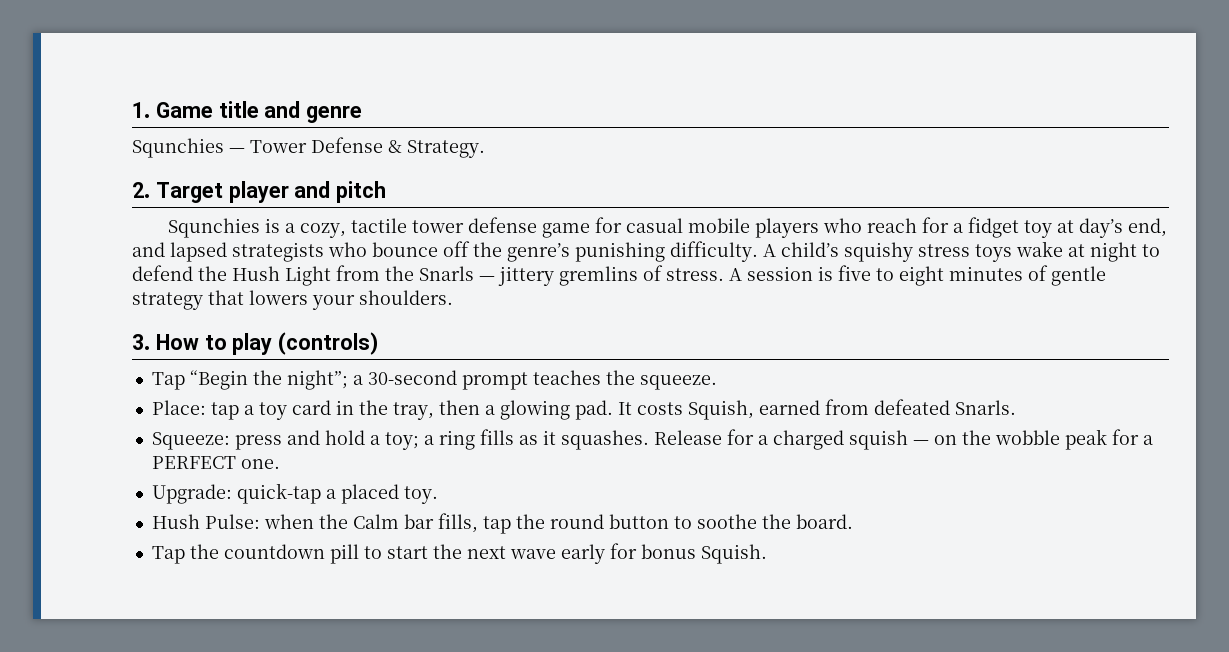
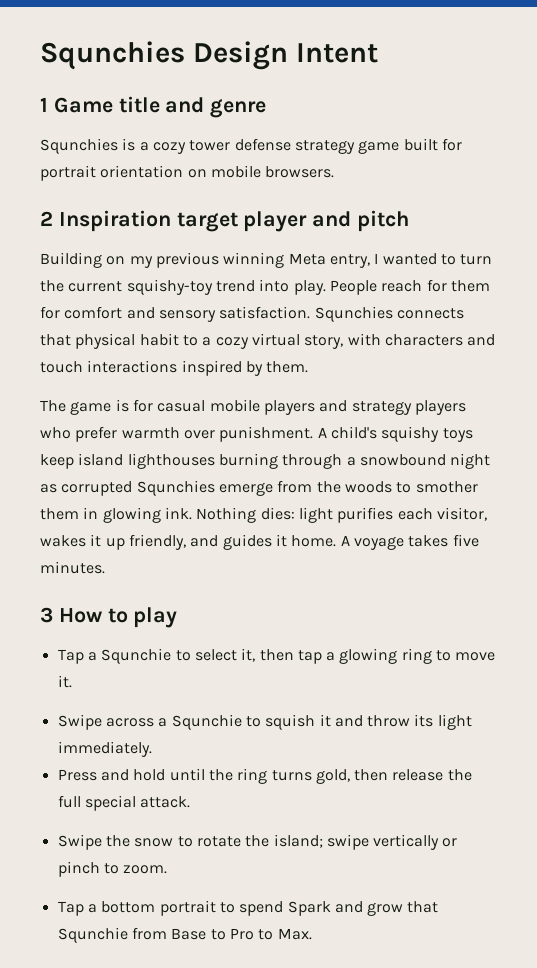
[132,102,150,118] 1. -> [40,41,378,70] [40,97,48,112] Squnchies Design Intent // 1
[229,137,485,158] [132,181,387,203] [167,217,1167,238] [132,241,1160,262] [132,265,1106,286] [132,290,453,310] [132,334,150,350] — Tower Defense & Strategy. // 2. Target player and pitch // Squnchies is a cozy, tactile tower defense game for casual mobile players who reach for a fidget toy at day’s end, and lapsed strategists who bounce off the genre’s punishing difficulty. A child’s squishy stress toys wake at night to defend the Hush Light from the Snarls — jittery gremlins of stress. A session is five to eight minutes of gentle strategy that lowers your shoulders. // 3. -> [122,138,462,154] [40,165,335,181] [40,210,410,232] [40,252,493,268] [40,279,490,295] [40,306,464,322] [40,333,496,349] [40,360,309,376] [40,399,466,415] [40,426,473,442] [40,453,491,469] [40,480,478,496] [40,507,487,523] [40,534,479,550] [40,561,105,574] [40,607,53,623] is a cozy tower defense strategy game built for portrait orientation on mobile browsers. // 2 Inspiration target player and pitch // Building on my previous winning Meta entry, I wanted to turn the current squishy-toy trend into play. People reach for them for comfort and sensory satisfaction. Squnchies connects that physical habit to a cozy virtual story, with characters and touch interactions inspired by them. // The game is for casual mobile players and strategy players who prefer warmth over punishment. A child's squishy toys keep island lighthouses burning through a snowbound night as corrupted Squnchies emerge from the woods to smother them in glowing ink. Nothing dies: light purifies each visitor, wakes it up friendly, and guides it home. A voyage takes five minutes. // 3
[278,332,379,355] [151,370,717,390] [151,399,1016,420] [151,429,1153,450] [151,456,280,469] [151,483,438,504] [151,513,853,534] [151,543,767,564] (controls) // Tap “Begin the night”; a 30-second prompt teaches the squeeze. // Place: tap a toy card in the tray, then a glowing pad. It costs Squish, earned from defeated Snarls. // Squeeze: press and hold a toy; a ring fills as it squashes. Release for a charged squish — on the wobble peak for a PERFECT one. // Upgrade: quick-tap a placed toy. // Hush Pulse: when the Calm bar fills, tap the round button to soothe the board. // Tap the countdown pill to start the next wave early for bonus Squish. -> [57,648,496,664] [57,675,72,688] [57,714,472,730] [57,741,152,757] [57,768,472,784] [57,795,191,811] [57,834,458,850] [57,861,168,877] [57,900,439,916] [57,927,312,943] // Tap a Squnchie to select it, then tap a glowing ring to move it. // Swipe across a Squnchie to squish it and throw its light immediately. // Press and hold until the ring turns gold, then release the full special attack. // Swipe the snow to rotate the island; swipe vertically or pinch to zoom. // Tap a bottom portrait to spend Spark and grow that Squnchie from Base to Pro to Max.

